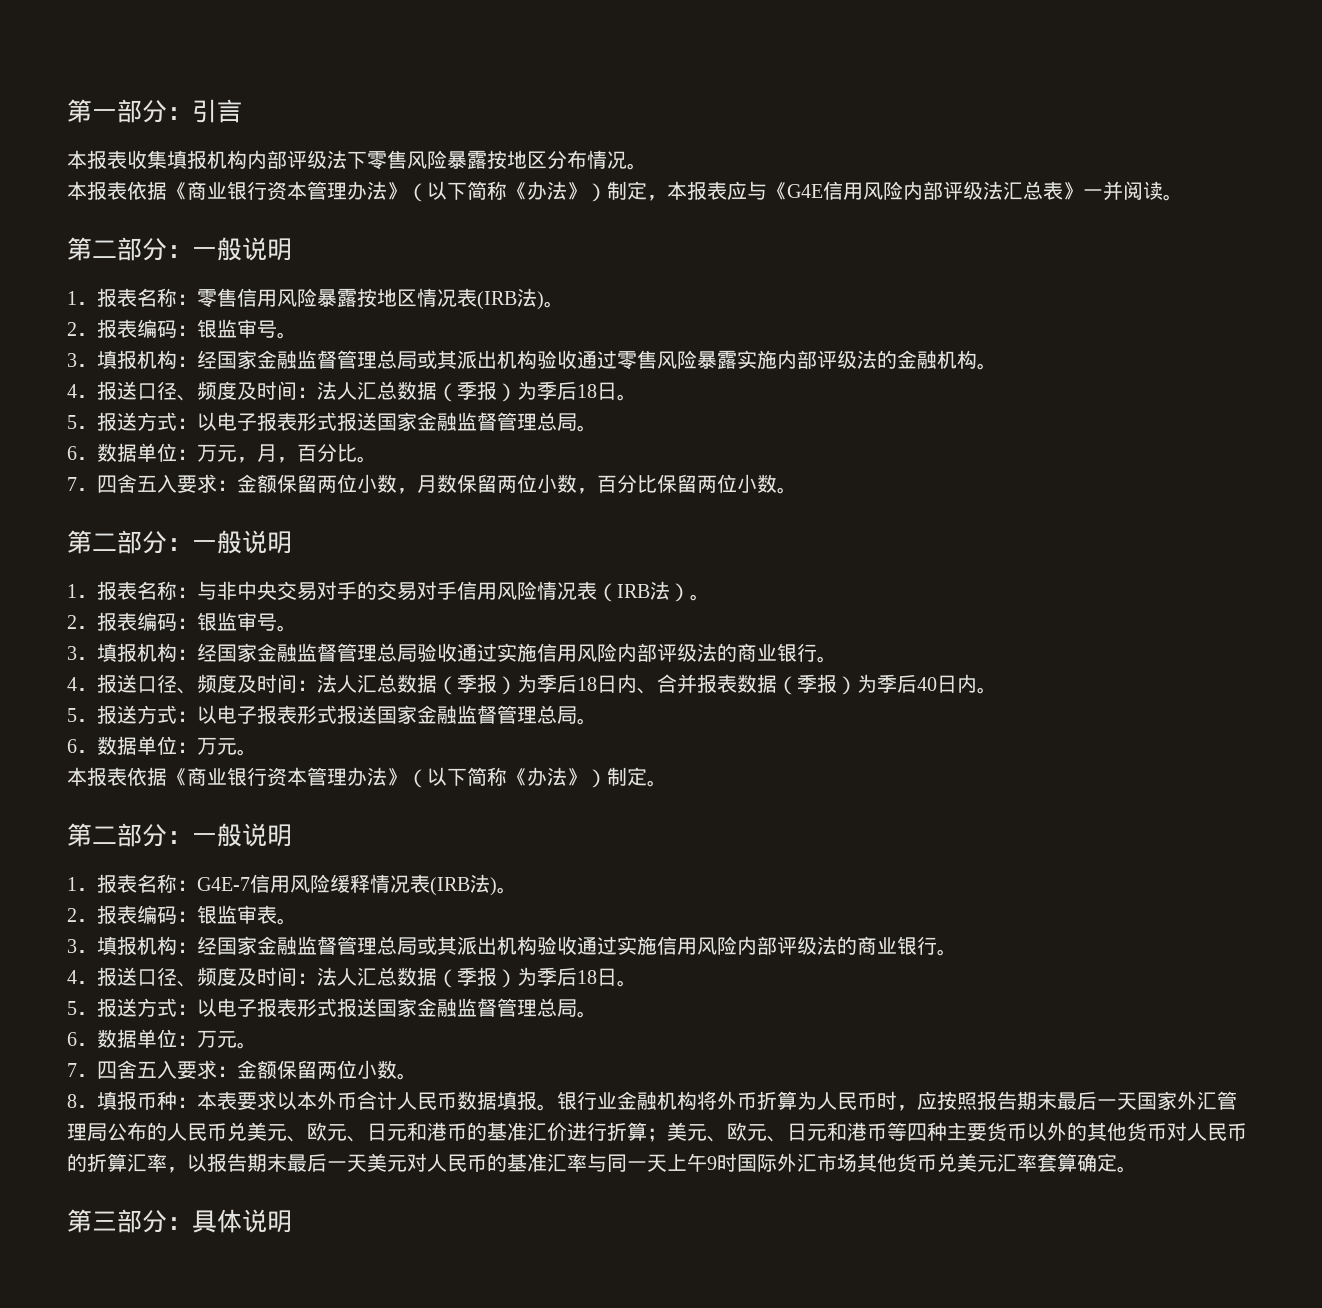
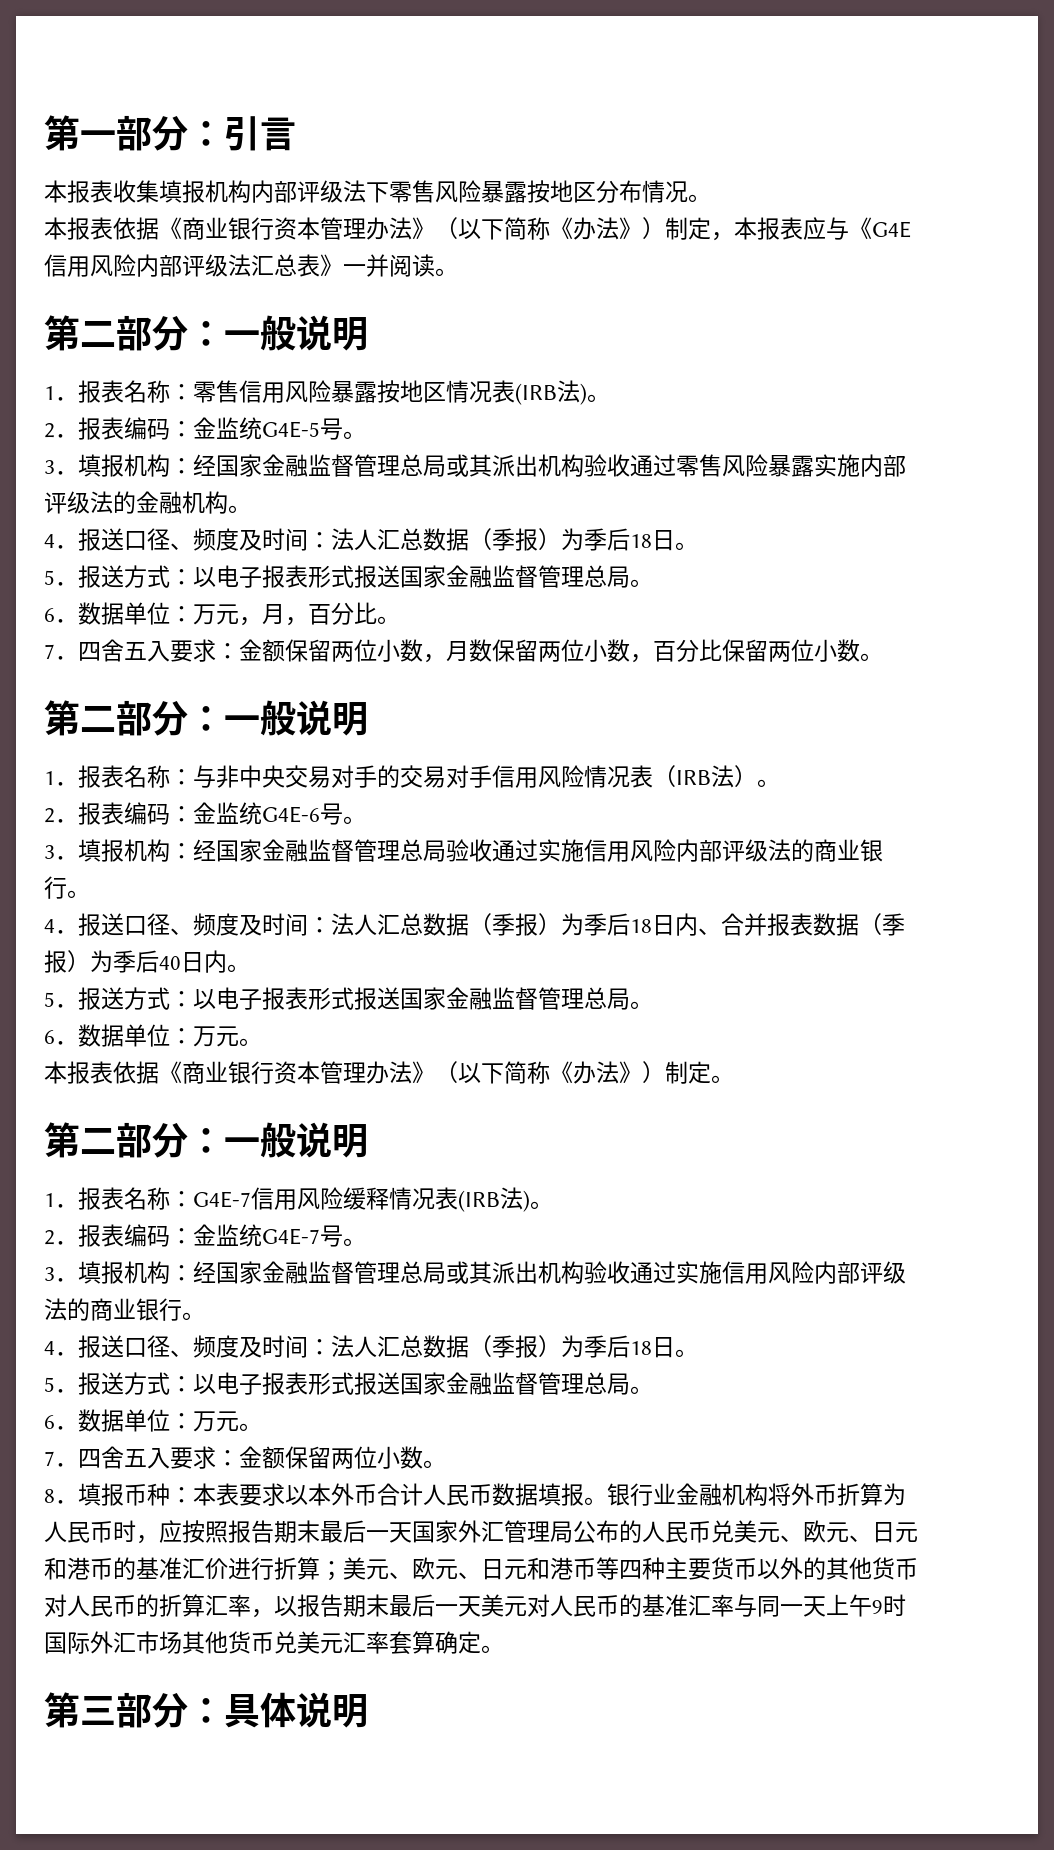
[197,319,257,338] 银监审 -> [193,417,320,440] 金监统G4E-5
[197,612,257,631] 银监审 -> [193,802,320,825] 金监统G4E-6
[197,905,277,924] 银监审表 -> [193,1224,343,1247] 金监统G4E-7号

